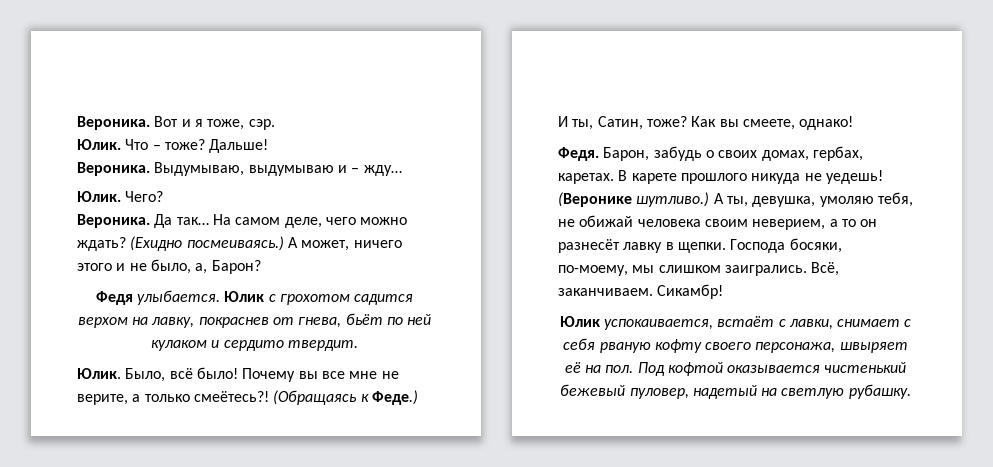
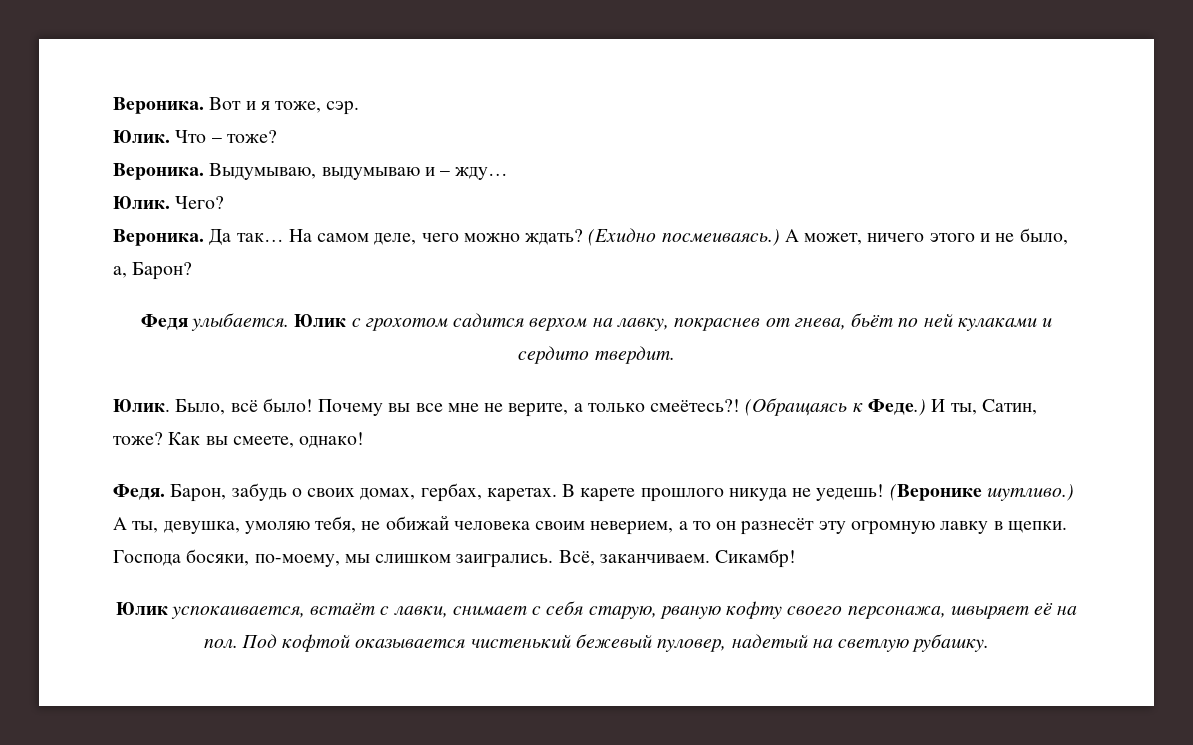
[209,139,269,153] Дальше! -> (277, 136) none
[151,340,208,351] кулаком -> [957,318,1037,331] кулаками
(620, 246) none -> [818,521,935,535] эту огромную
(596, 344) none -> [588,606,657,619] старую,

